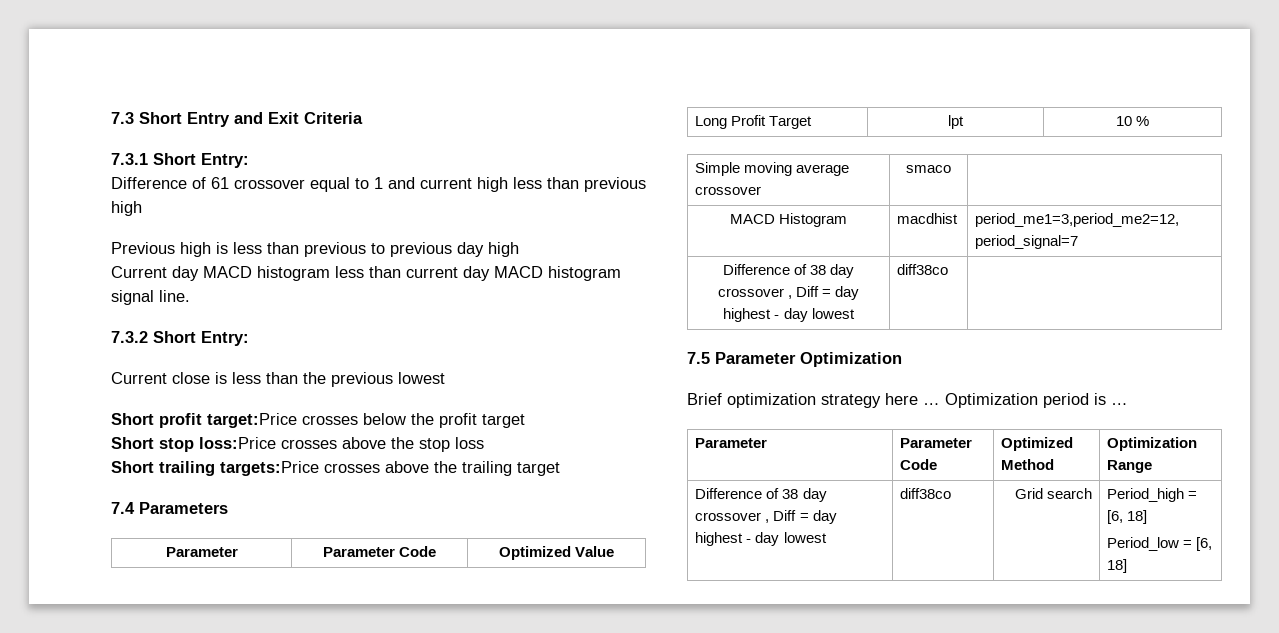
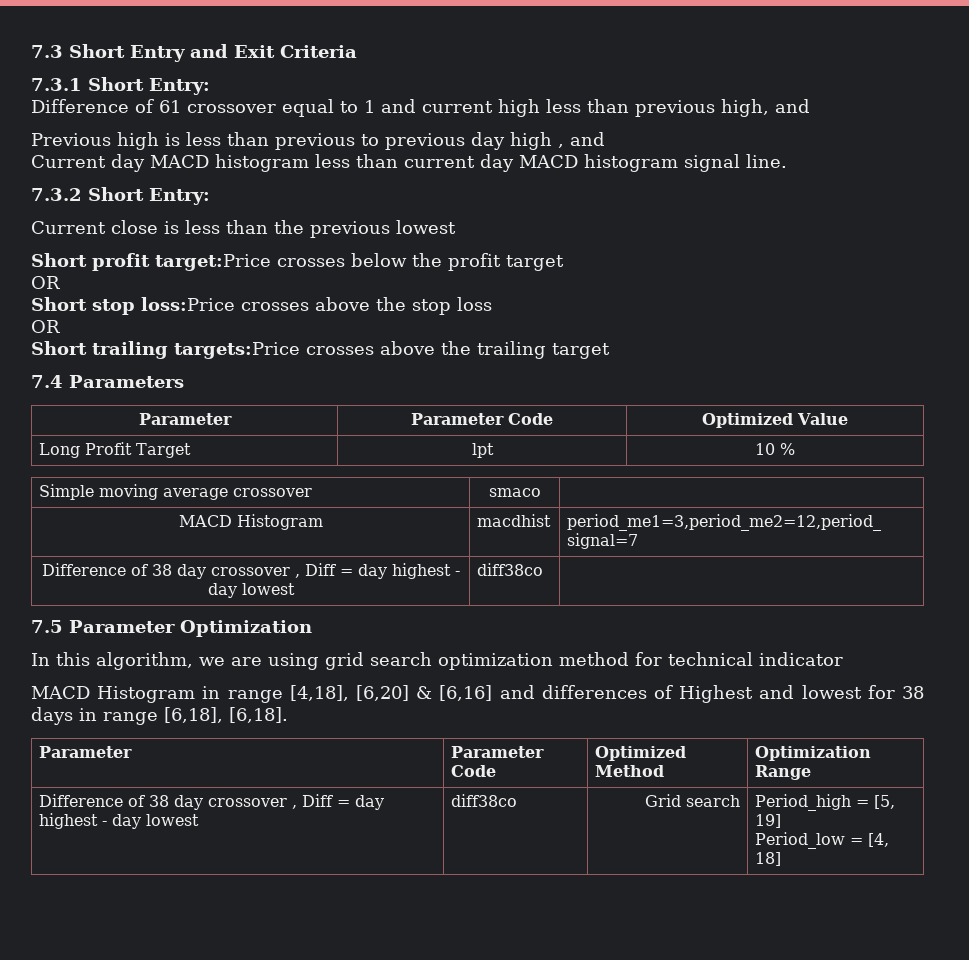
[111,201,142,216] high -> [721,99,810,117] high, and
(519, 249) none -> [558,132,605,148] , and
(525, 421) none -> [31,276,60,289] // OR
(484, 443) none -> [31,320,60,333] // OR
[687,393,1128,408] Brief optimization strategy here … Optimization period is … -> [31,652,843,670] [31,685,925,703] [31,707,288,725] In this algorithm, we are using grid search optimization method for technical indicator // MACD Histogram in range [4,18], [6,20] & [6,16] and differences of Highest and lowest for 38 days in range [6,18], [6,18].
[1107,510,1148,524] [6, 18] -> [873,795,895,809] [754,814,781,828] [5, 19]
[1196,537,1213,551] [6, -> [867,833,889,847] [4,

